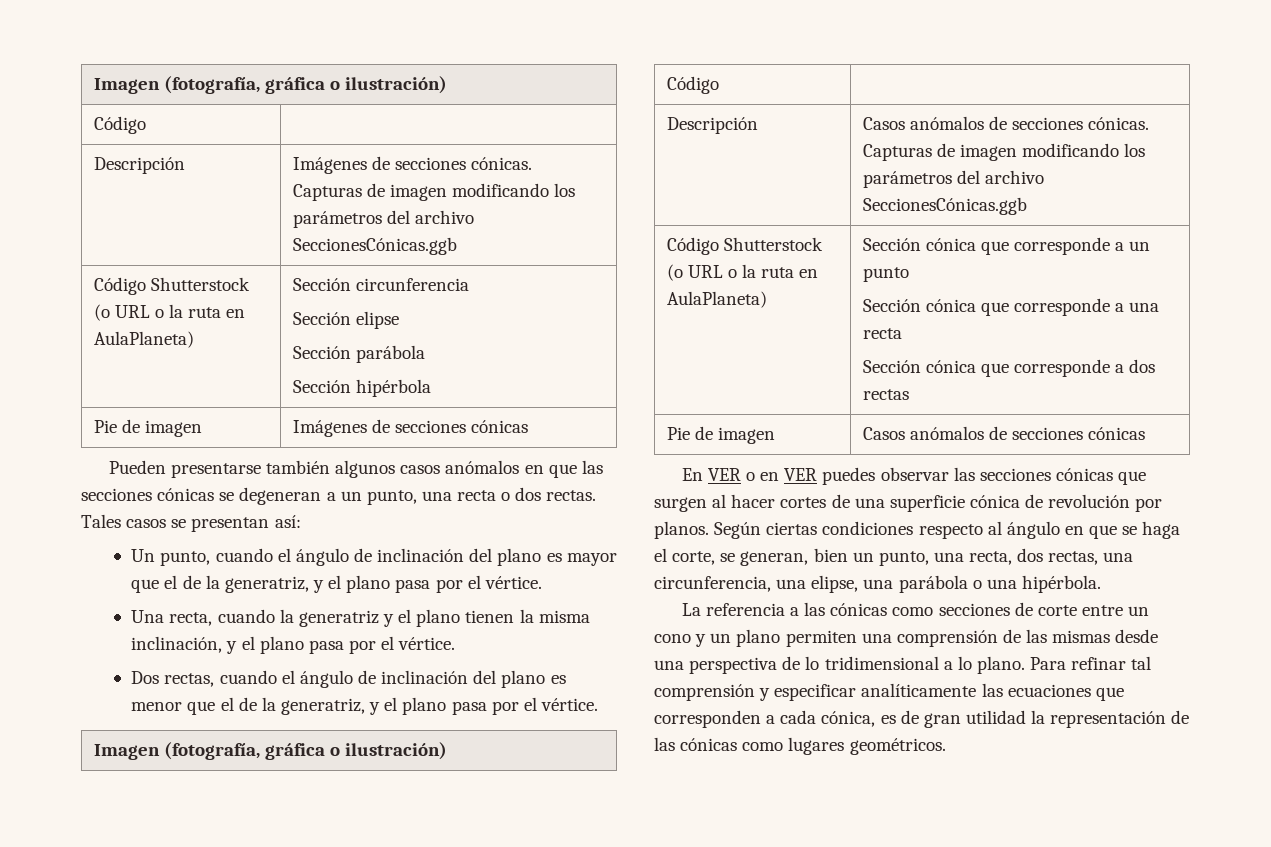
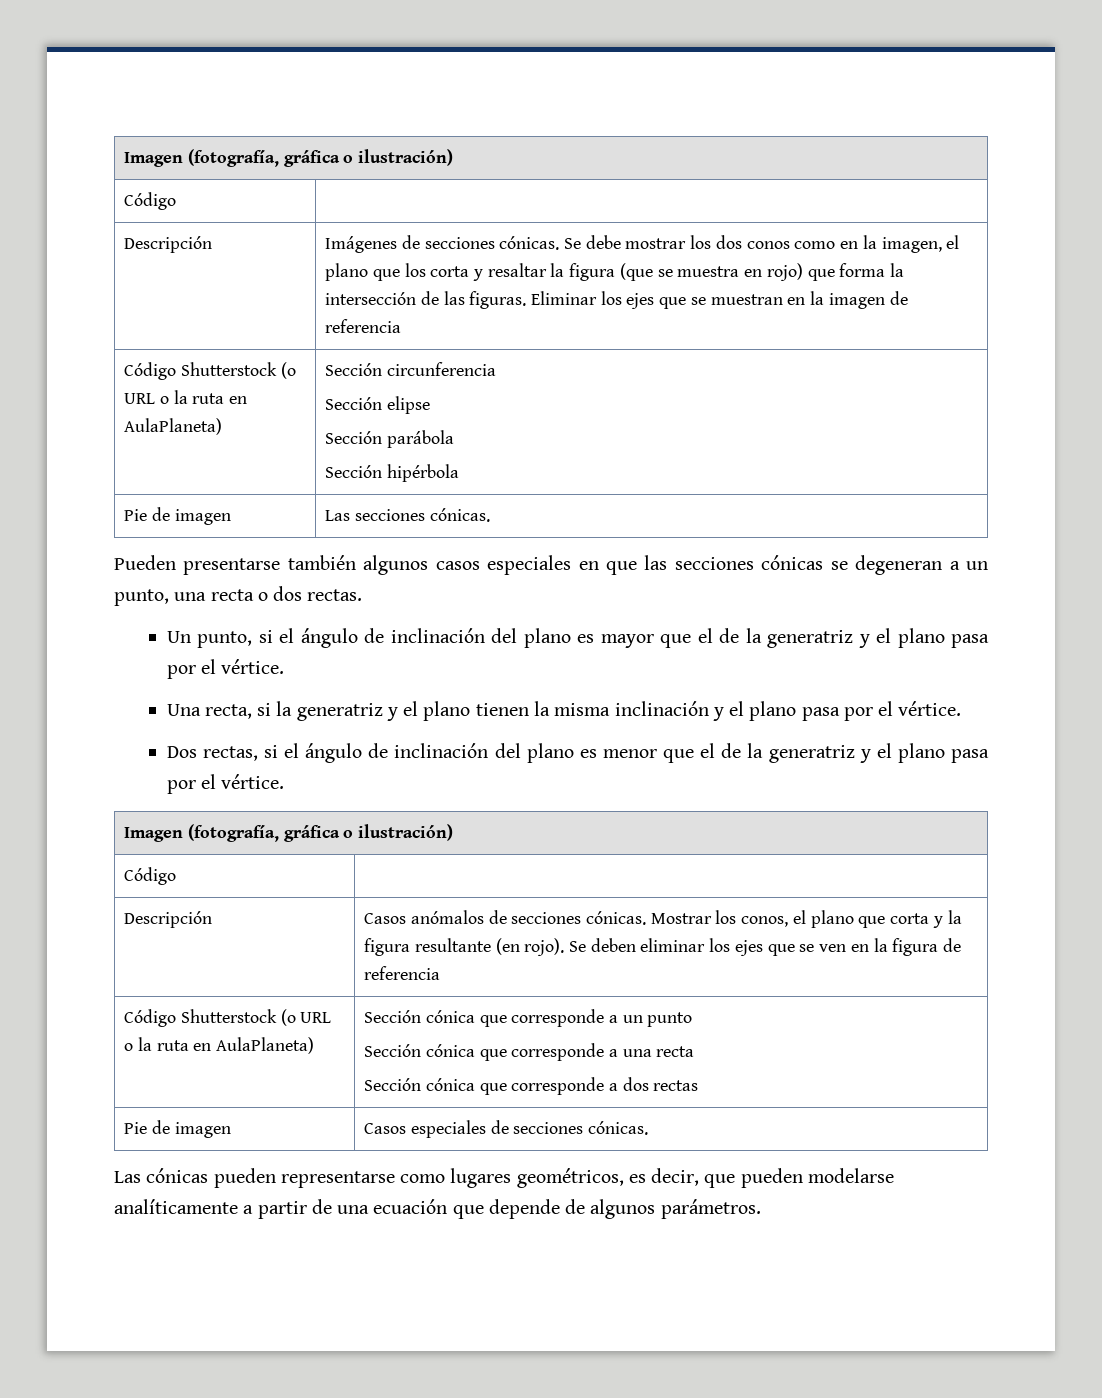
[292,183,576,201] [292,210,474,228] [292,237,457,255] Capturas de imagen modificando los parámetros del archivo SeccionesCónicas.ggb -> [564,235,960,253] [325,263,904,281] [325,291,908,309] [325,319,402,333] Se debe mostrar los dos conos como en la imagen, el plano que los corta y resaltar la figura (que se muestra en rojo) que forma la intersección de las figuras. Eliminar los ejes que se muestran en la imagen de referencia
[292,419,528,437] Imágenes de secciones cónicas -> [325,508,490,522] Las secciones cónicas.
[445,460,520,474] anómalos -> [487,555,572,575] especiales
[81,514,301,532] Tales casos se presentan así: -> (363, 595) none
[215,548,273,562] cuando -> [258,630,273,643] si
[224,576,309,593] generatriz, -> [767,630,854,648] generatriz
[217,609,275,623] cuando -> [257,703,272,716] si
[131,636,223,653] inclinación, -> [614,701,709,716] inclinación
[219,670,277,684] cuando -> [263,745,278,758] si
[280,698,365,715] generatriz, -> [768,745,855,763] generatriz
[862,143,1146,161] [862,170,1044,188] [862,197,1027,215] Capturas de imagen modificando los parámetros del archivo SeccionesCónicas.ggb -> [650,910,962,928] [364,938,961,956] [364,966,441,980] Mostrar los conos, el plano que corta y la figura resultante (en rojo). Se deben eliminar los ejes que se ven en la figura de referencia
[909,426,1146,440] [681,467,1147,485] [654,494,1163,512] [654,521,1181,539] [654,548,1134,566] [654,575,1101,593] [681,602,1150,616] [654,629,1159,647] [654,656,1152,674] [654,683,1124,701] [654,710,1190,728] [654,737,946,755] anómalos de secciones cónicas // En VER o en VER puedes observar las secciones cónicas que surgen al hacer cortes de una superficie cónica de revolución por planos. Según ciertas condiciones respecto al ángulo en que se haga el corte, se generan, bien un punto, una recta, dos rectas, una circunferencia, una elipse, una parábola o una hipérbola. // La referencia a las cónicas como secciones de corte entre un cono y un plano permiten una comprensión de las mismas desde una perspectiva de lo tridimensional a lo plano. Para refinar tal comprensión y especificar analíticamente las ecuaciones que corresponden a cada cónica, es de gran utilidad la representación de las cónicas como lugares geométricos. -> [410,1120,649,1138] [114,1168,894,1188] [114,1199,761,1219] especiales de secciones cónicas. // Las cónicas pueden representarse como lugares geométricos, es decir, que pueden modelarse analíticamente a partir de una ecuación que depende de algunos parámetros.

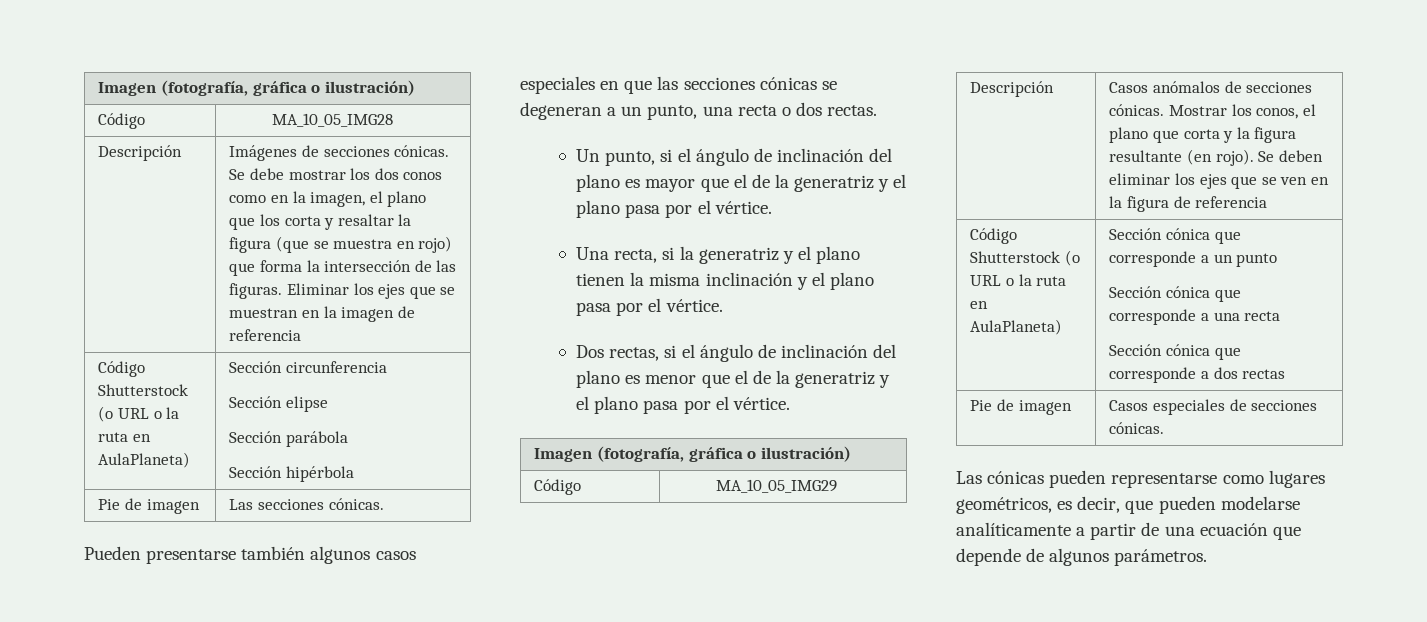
[124,149,454,167] [124,192,177,210] Imagen (fotografía, gráfica o ilustración) // Código | -> [98,80,415,96] [98,113,146,129] [271,113,393,127] Imagen (fotografía, gráfica o ilustración) // Código | MA_10_05_IMG28
(177, 876) none -> [715,479,837,493] MA_10_05_IMG29

